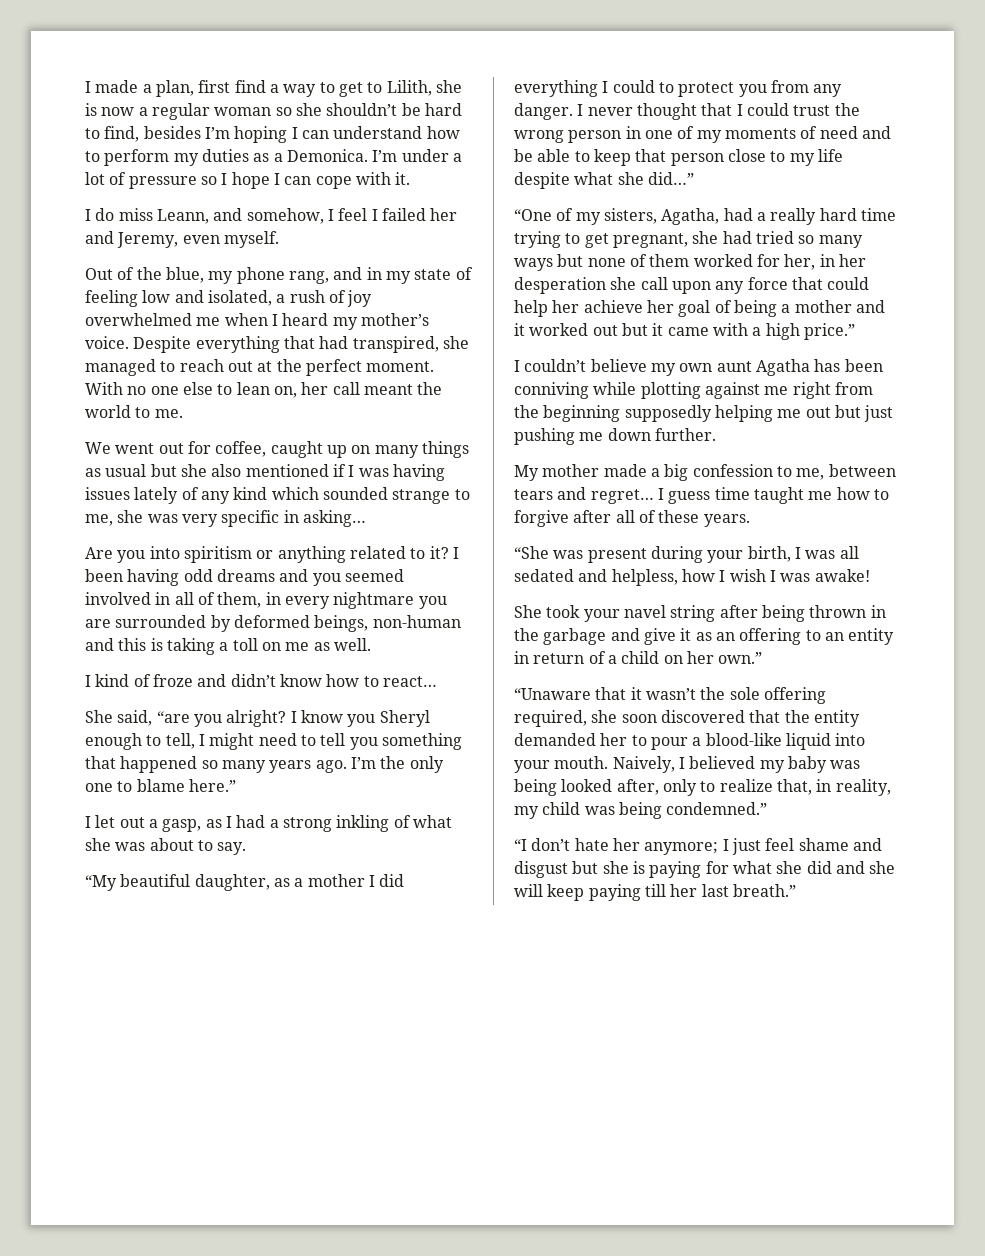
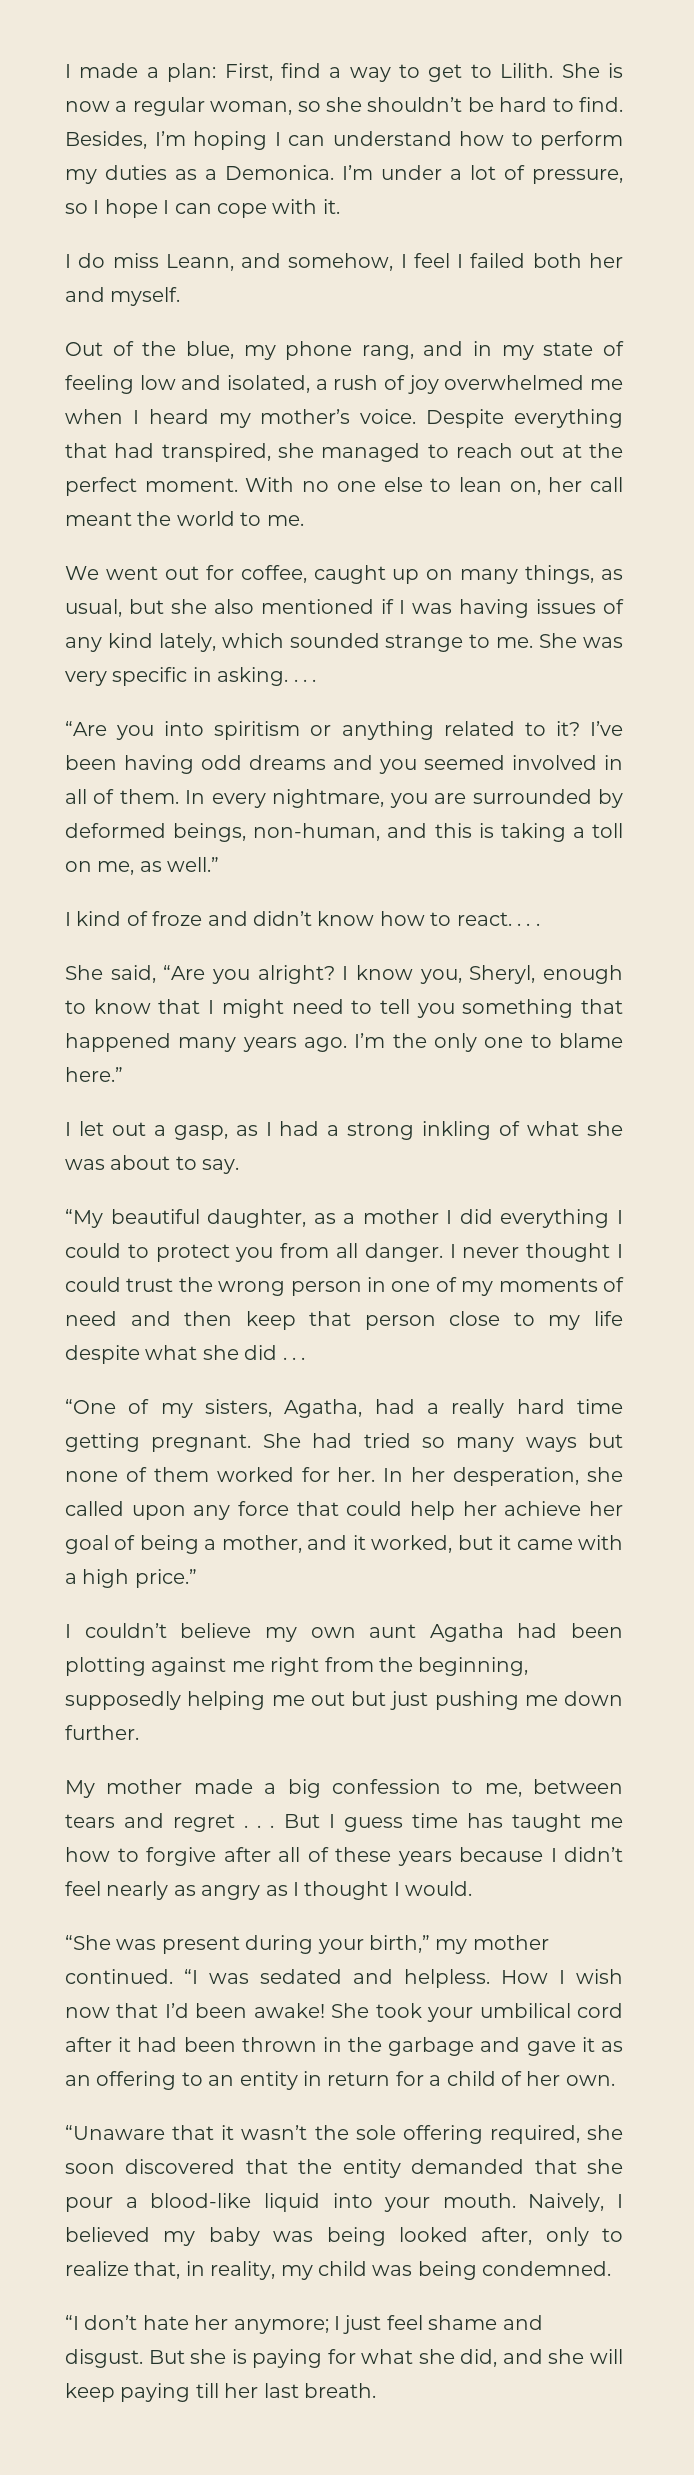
[155,80,231,97] plan, first -> [167,63,273,82] plan: First,
[386,80,462,96] Lilith, she -> [500,63,600,78] Lilith. She
[214,107,272,116] woman -> [210,101,293,115] woman,
[104,126,201,142] find, besides -> [578,97,623,112] [65,131,147,149] find. Besides,
[128,176,197,189] pressure -> [532,169,623,184] pressure,
(426, 214) none -> [532,253,582,268] both
[117,232,220,248] Jeremy, even -> (105, 294) none
[421,441,469,458] [85,464,147,477] things as usual -> [525,565,623,584] [65,599,122,617] things, as usual,
[134,487,179,504] lately -> (597, 606) none
(268, 493) none -> [158,633,216,652] lately,
[85,510,144,526] me, she -> [496,633,578,648] me. She
[302,510,366,527] [85,547,113,559] asking… // Are -> [217,667,317,686] [65,721,107,736] asking. . . . // “Are
[452,547,459,559] I -> [589,721,623,736] I’ve
[217,592,415,609] them, in every nightmare -> [119,789,385,808] them. In every nightmare,
[372,615,461,628] non-human -> [253,823,381,841] non-human,
[285,638,371,651] me as well. -> [97,857,220,875] me, as well.”
[382,676,437,687] react… -> [456,912,540,926] react. . . .
[156,711,190,723] “are -> [163,965,206,980] “Are
[347,710,430,727] [85,733,195,750] you Sheryl enough to tell, -> [419,965,623,984] [65,999,201,1014] you, Sheryl, enough to know that
[201,760,218,769] so -> (171, 1042) none
[813,84,843,97] any -> [336,1243,359,1258] all
[701,103,733,116] that -> (611, 1252) none
[514,149,590,162] be able to -> [184,1311,233,1326] then
[647,172,694,185] did…” -> [244,1345,306,1360] did . . .
[514,231,719,248] trying to get pregnant, she -> [65,1433,301,1452] getting pregnant. She
[784,254,866,270] [514,277,668,294] her, in her desperation she call -> [337,1467,624,1486] [65,1501,124,1516] her. In her desperation, she called
[794,300,852,313] mother -> [221,1535,302,1553] mother,
[529,323,618,336] worked out -> [371,1535,453,1553] worked,
[814,359,883,372] [514,382,637,399] has been conniving while -> [517,1623,623,1638] had been
[543,405,621,422] beginning -> [418,1657,529,1676] beginning,
[590,489,654,504] regret… -> [173,1814,320,1832] regret . . . But
(750, 493) none -> [466,1813,503,1828] has
[703,514,750,527] years. -> [397,1847,623,1866] [65,1881,473,1900] years because I didn’t feel nearly as angry as I thought I would.
[747,546,859,562] [514,569,811,586] birth, I was all sedated and helpless, how I wish I was -> [369,1935,549,1954] [65,1969,623,1988] [65,2003,248,2018] birth,” my mother continued. “I was sedated and helpless. How I wish now that I’d been
(870, 575) // -> (325, 2010) none
[623,605,805,622] navel string after being -> [479,2003,623,2018] [65,2037,236,2052] umbilical cord after it had been
[643,628,676,645] give -> [526,2041,576,2056] gave
[588,651,606,664] of -> [395,2071,424,2086] for
[663,651,763,664] on her own.” -> [500,2071,615,2086] of her own.
[600,733,647,746] her to -> [534,2159,624,2174] that she
[666,802,768,815] condemned.” -> [482,2261,612,2276] condemned.
[514,861,599,878] disgust but -> [65,2349,185,2368] disgust. But
[806,861,832,874] did -> [460,2349,498,2367] did,
[732,884,796,897] breath.” -> [304,2383,376,2398] breath.

